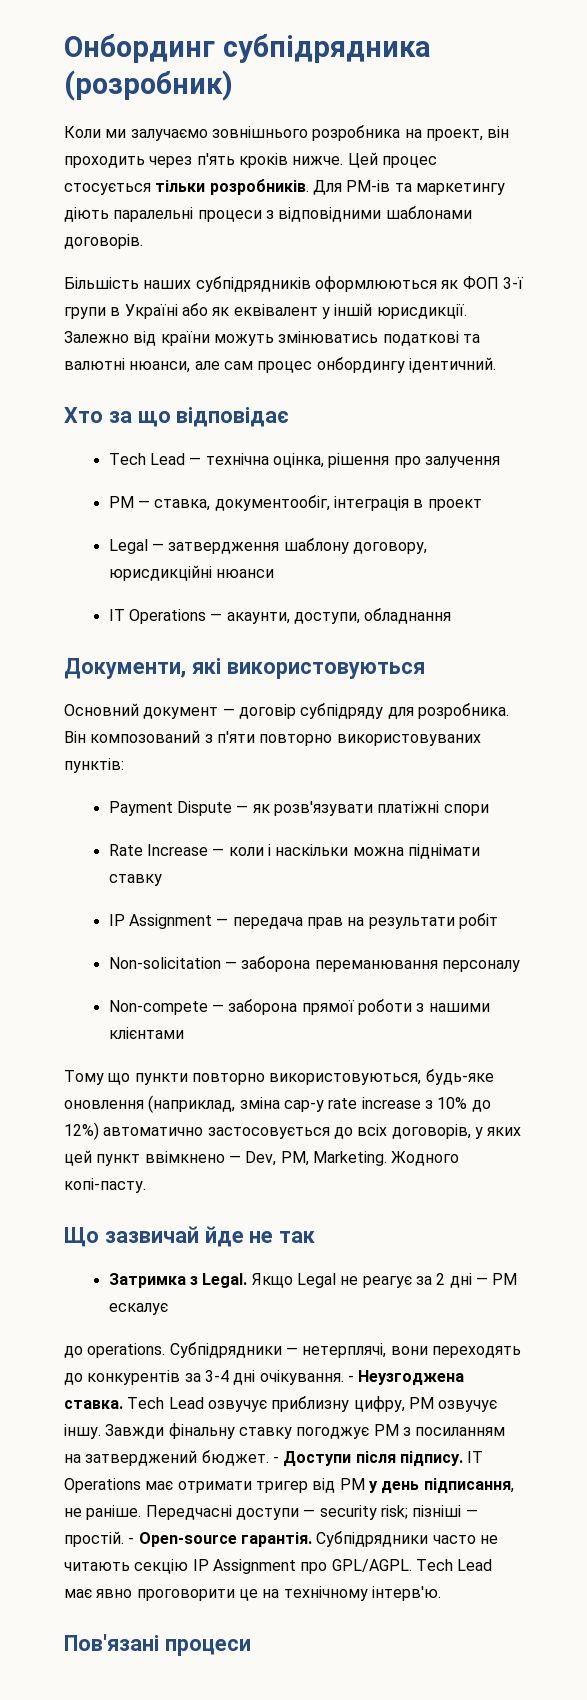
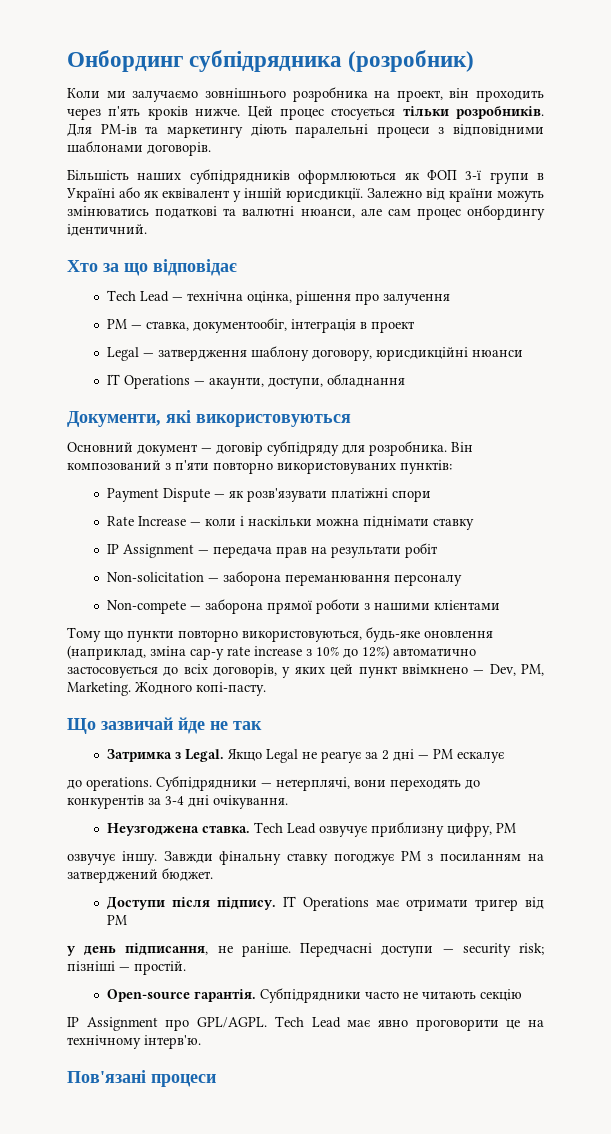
[347,1375,354,1382] - -> (288, 802) //
(434, 1403) none -> (517, 828) //
[272,1456,279,1463] - -> (213, 874) //
(365, 1484) none -> (128, 920) //
[128,1537,135,1544] - -> (186, 968) //
(189, 1566) none -> (523, 995) //

